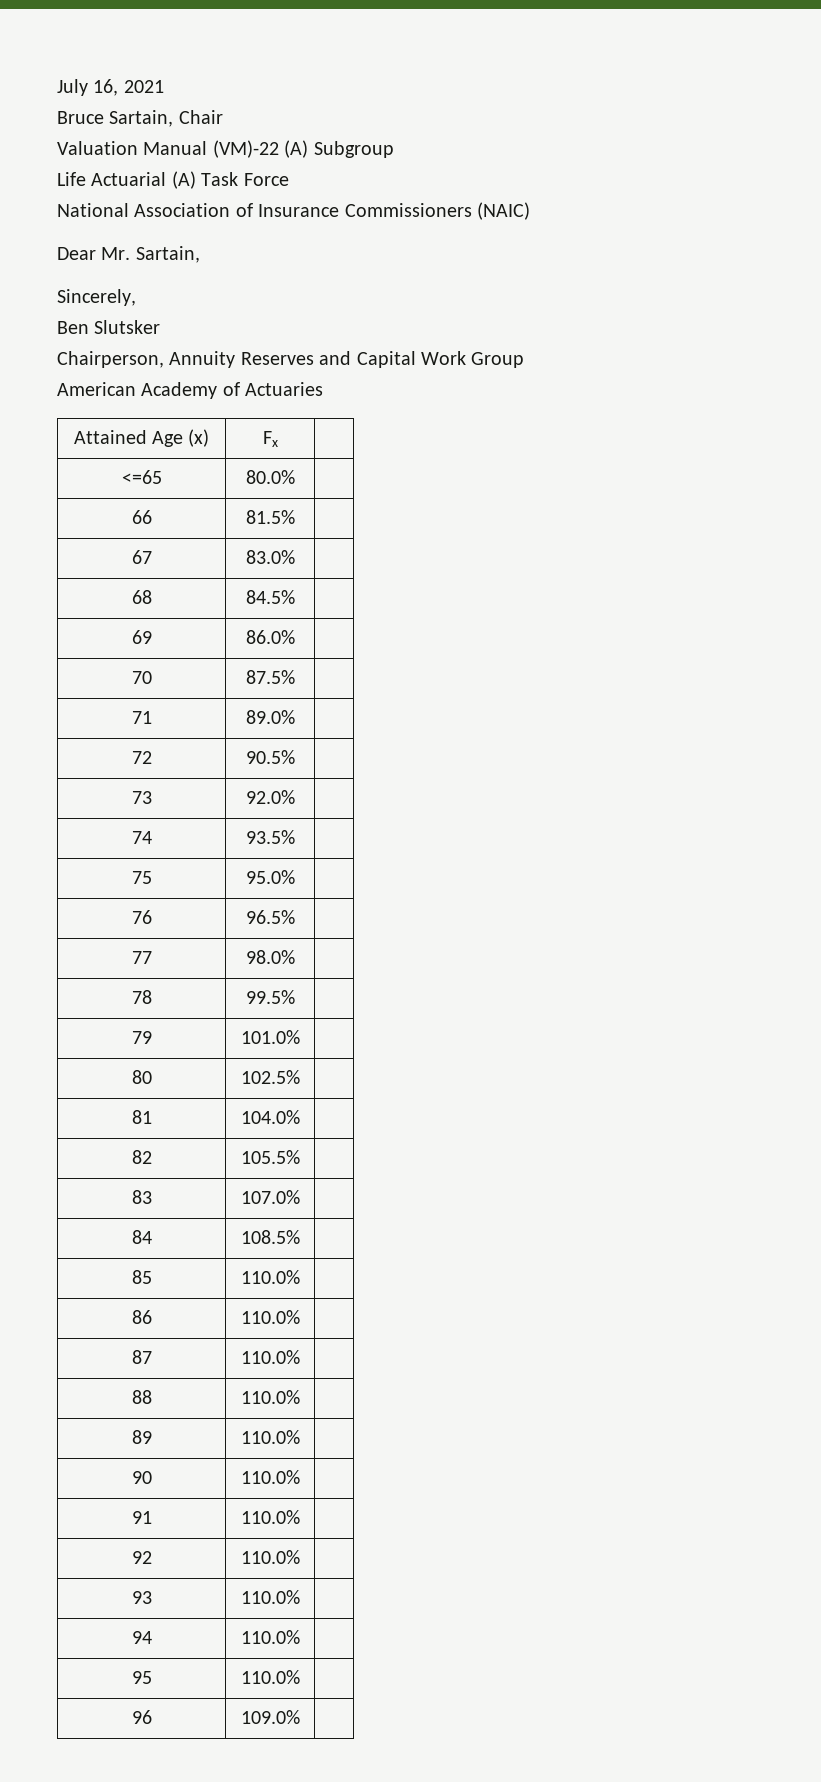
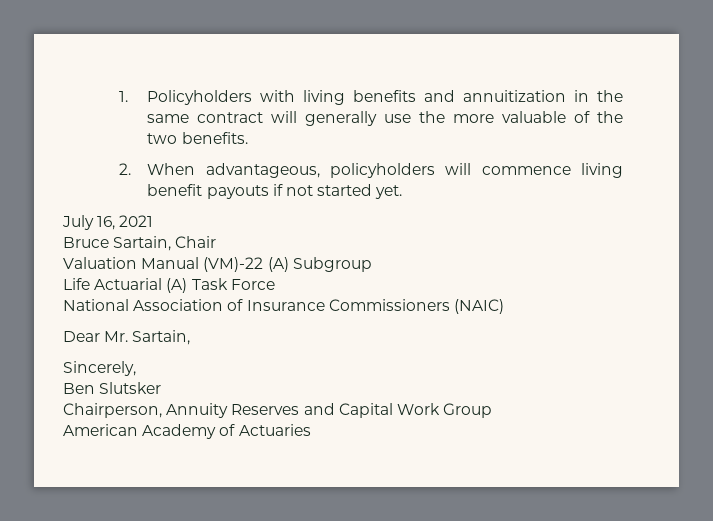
(57, 87) none -> [119,90,623,105] [147,111,623,126] [147,132,248,144] [119,163,623,178] [147,184,403,199] 1. Policyholders with living benefits and annuitization in the same contract will generally use the more valuable of the two benefits. // 2. When advantageous, policyholders will commence living benefit payouts if not started yet. //
[73,429,210,447] [262,431,278,447] [121,470,162,484] [245,470,295,484] [131,510,152,524] [245,510,295,524] [131,550,152,564] [245,550,295,564] [131,590,152,604] [245,590,295,604] [131,630,152,644] [245,630,295,644] [131,671,152,684] [245,670,295,684] [131,711,152,724] [245,710,295,724] [131,751,152,764] [245,750,295,764] [131,791,152,804] [245,790,295,804] [131,831,152,844] [245,830,295,844] [131,871,152,884] [245,870,295,884] [131,910,152,924] [245,910,295,924] [131,951,152,964] [245,950,295,964] [131,990,152,1004] [245,990,295,1004] [131,1031,152,1044] [240,1030,300,1044] [131,1070,152,1084] [240,1070,300,1084] [131,1110,152,1124] [240,1110,300,1124] [131,1150,152,1164] [240,1150,300,1164] [131,1190,152,1204] [240,1190,300,1204] [131,1230,152,1244] [240,1230,300,1244] [131,1270,152,1284] [240,1270,300,1284] [131,1310,152,1324] [240,1310,300,1324] [131,1350,152,1364] [240,1350,300,1364] [131,1390,152,1404] [240,1390,300,1404] [131,1430,152,1444] [240,1430,300,1444] [131,1471,152,1484] [240,1470,300,1484] [131,1511,152,1524] [240,1510,300,1524] [131,1551,152,1564] [240,1550,300,1564] [131,1591,152,1604] [240,1590,300,1604] [131,1631,152,1644] [240,1630,300,1644] [131,1671,152,1684] [240,1670,300,1684] [131,1710,152,1724] [240,1710,300,1724] // Attained Age (x) | Fx | // <=65 | 80.0% | // 66 | 81.5% | // 67 | 83.0% | // 68 | 84.5% | // 69 | 86.0% | // 70 | 87.5% | // 71 | 89.0% | // 72 | 90.5% | // 73 | 92.0% | // 74 | 93.5% | // 75 | 95.0% | // 76 | 96.5% | // 77 | 98.0% | // 78 | 99.5% | // 79 | 101.0% | // 80 | 102.5% | // 81 | 104.0% | // 82 | 105.5% | // 83 | 107.0% | // 84 | 108.5% | // 85 | 110.0% | // 86 | 110.0% | // 87 | 110.0% | // 88 | 110.0% | // 89 | 110.0% | // 90 | 110.0% | // 91 | 110.0% | // 92 | 110.0% | // 93 | 110.0% | // 94 | 110.0% | // 95 | 110.0% | // 96 | 109.0% | -> (311, 430) none

